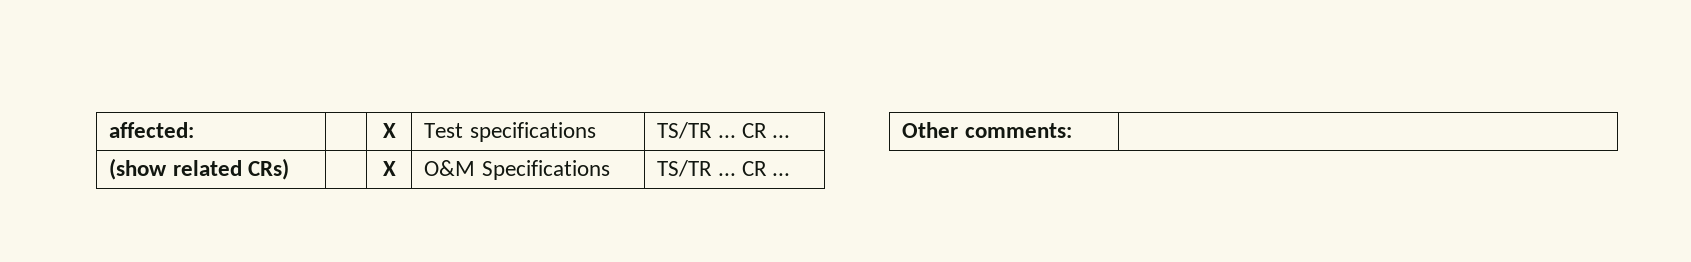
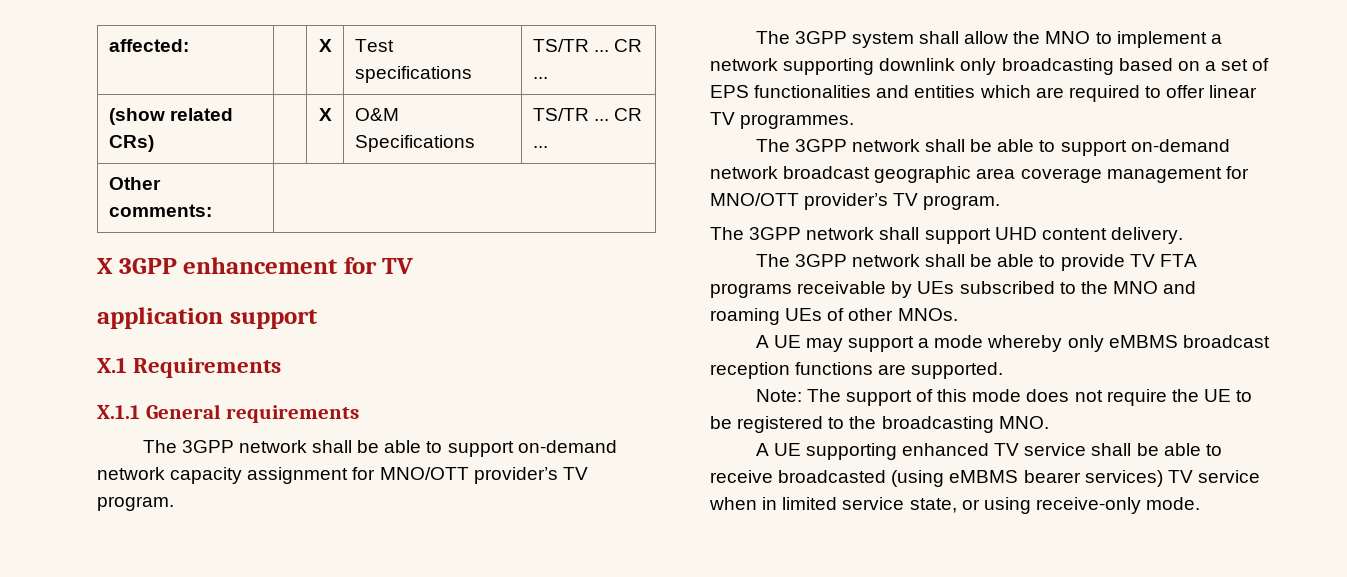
(1072, 130) none -> [97,257,414,274] [97,307,318,329] [97,357,282,378] [97,404,360,423] [142,440,617,457] [97,467,588,484] [97,496,174,511] [755,31,1222,48] [710,58,1270,75] [710,85,1258,102] [710,112,855,129] [755,139,1230,156] [710,166,1249,183] [710,193,1001,210] [710,227,1183,244] [755,254,1197,271] [710,281,1197,298] [710,308,958,325] [755,335,1270,352] [710,362,1004,379] [755,389,1253,406] [710,416,1049,433] [755,443,1222,460] [710,470,1260,487] [709,497,1201,514] // X 3GPP enhancement for TV // application support // X.1 Requirements // X.1.1 General requirements // The 3GPP network shall be able to support on-demand network capacity assignment for MNO/OTT provider’s TV program. // The 3GPP system shall allow the MNO to implement a network supporting downlink only broadcasting based on a set of EPS functionalities and entities which are required to offer linear TV programmes. // The 3GPP network shall be able to support on-demand network broadcast geographic area coverage management for MNO/OTT provider’s TV program. // The 3GPP network shall support UHD content delivery. // The 3GPP network shall be able to provide TV FTA programs receivable by UEs subscribed to the MNO and roaming UEs of other MNOs. // A UE may support a mode whereby only eMBMS broadcast reception functions are supported. // Note: The support of this mode does not require the UE to be registered to the broadcasting MNO. // A UE supporting enhanced TV service shall be able to receive broadcasted (using eMBMS bearer services) TV service when in limited service state, or using receive-only mode.

